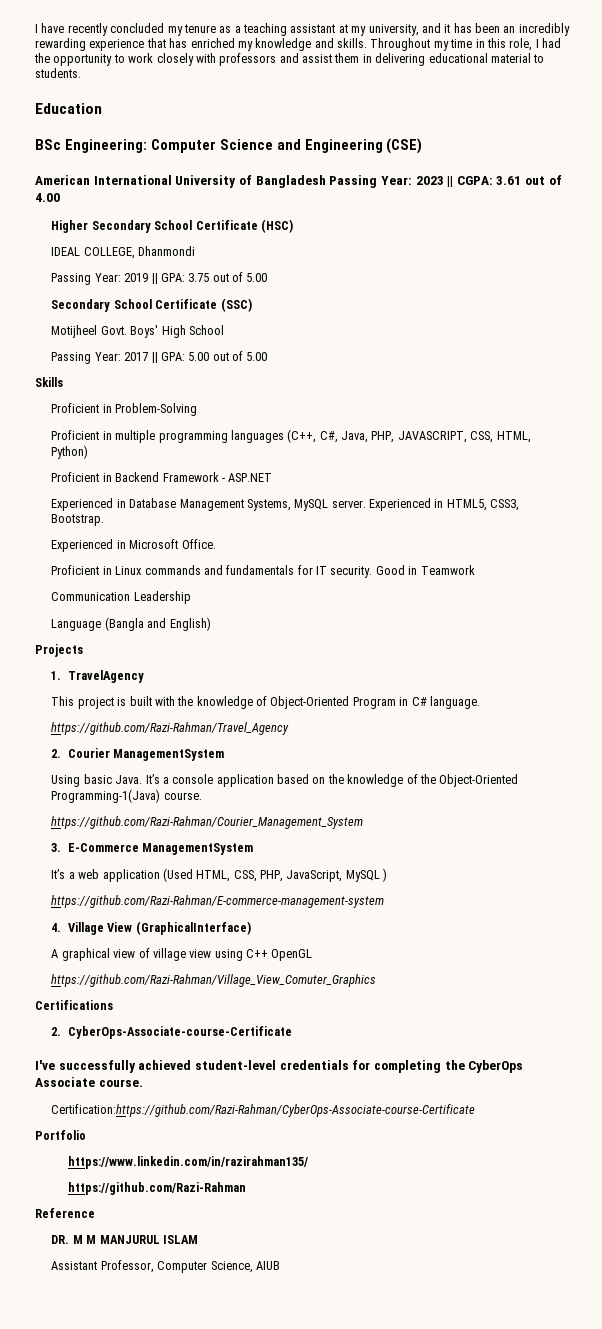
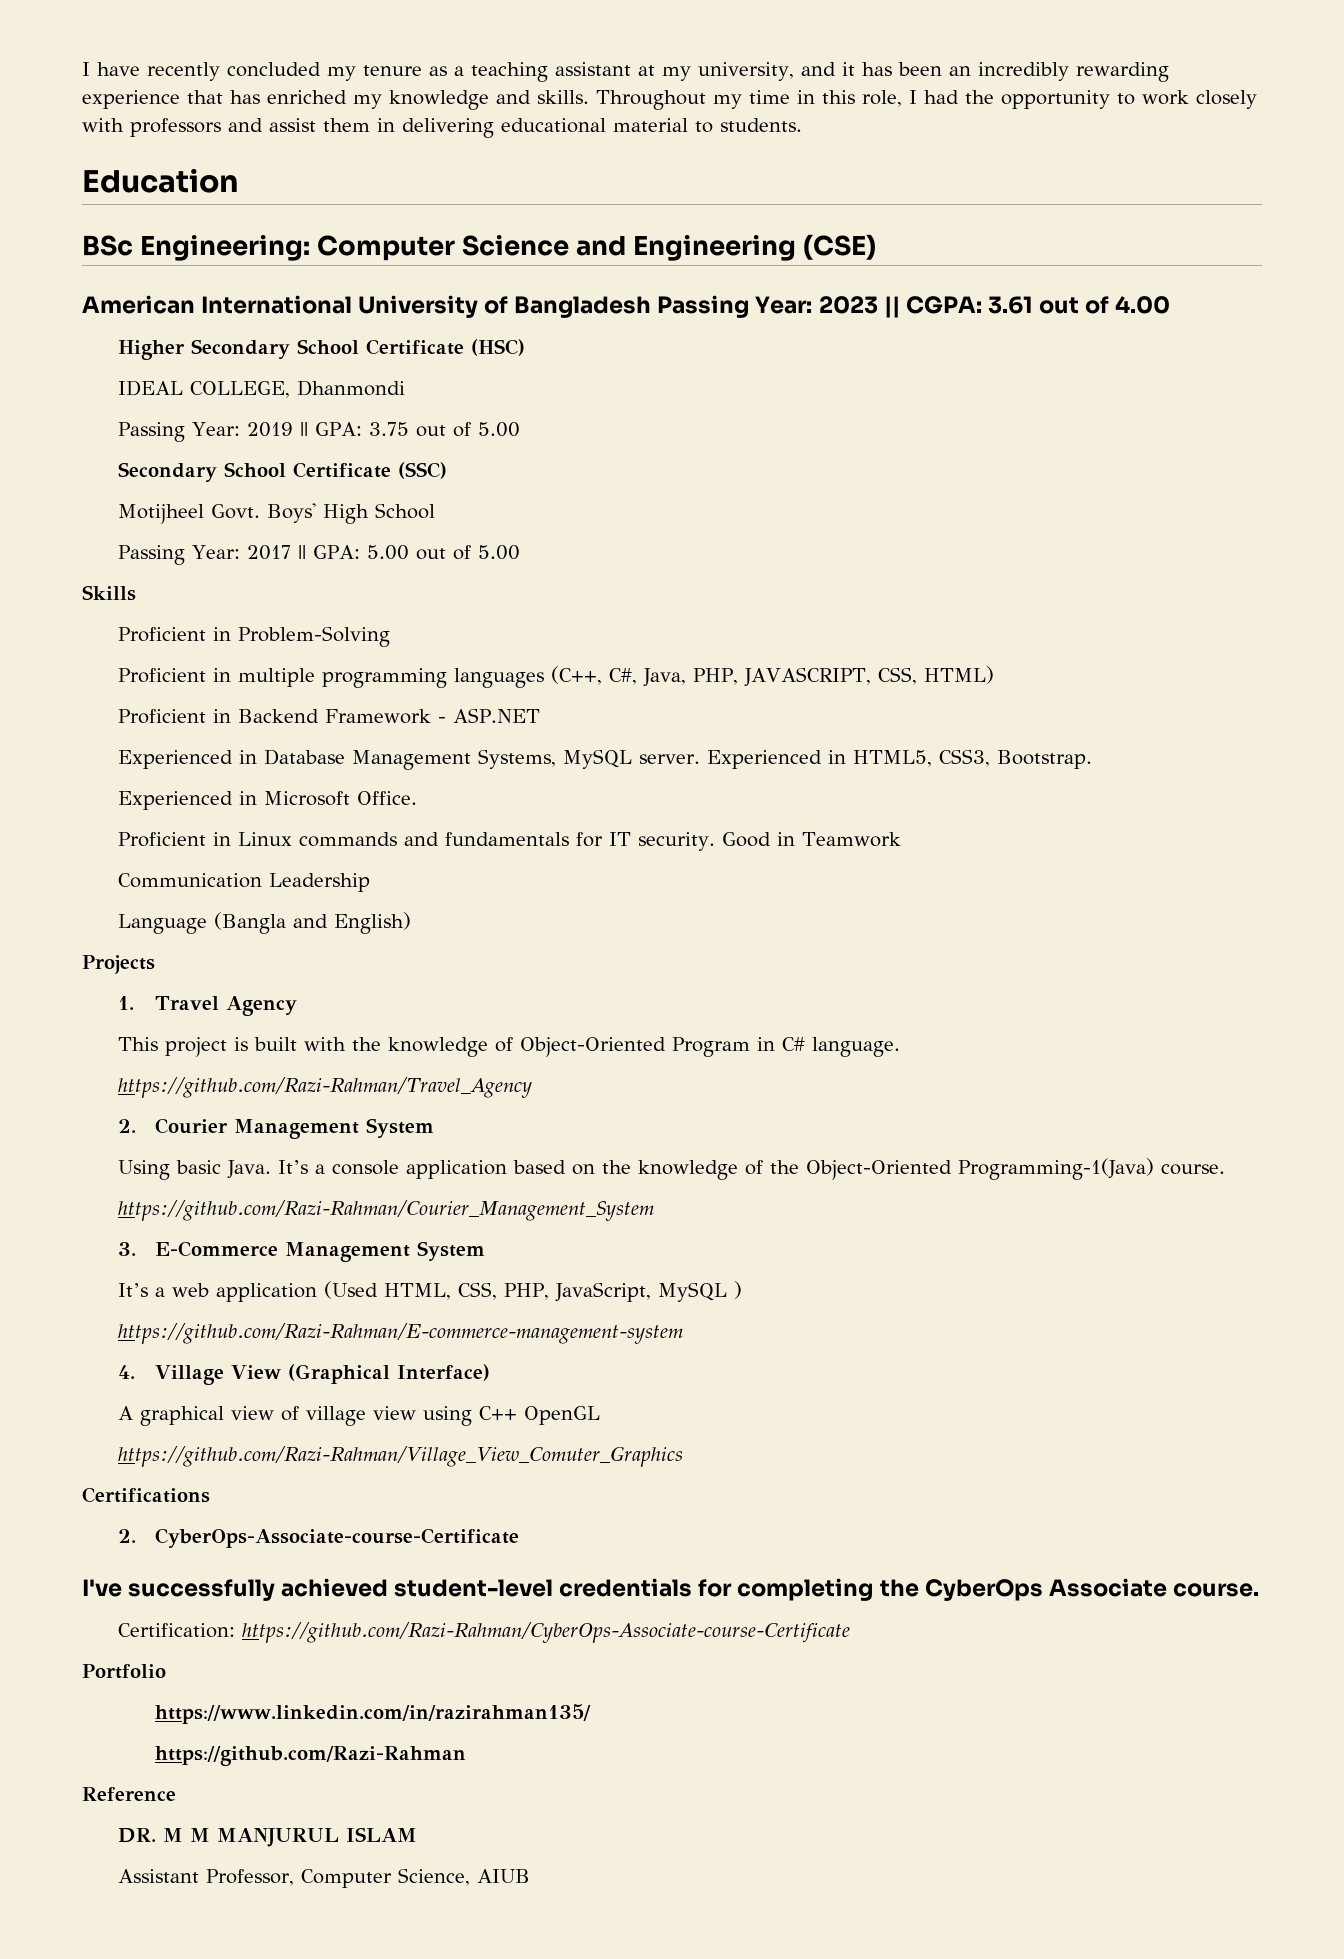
[496,431,531,443] [51,445,89,459] HTML, Python) -> [924,666,995,684] HTML)
[67,670,144,683] TravelAgency -> [154,996,297,1016] Travel Agency
[113,749,225,761] ManagementSystem -> [233,1118,434,1139] Management System
[142,843,254,855] ManagementSystem -> [284,1241,485,1262] Management System
[135,921,251,935] (GraphicalInterface) -> [287,1364,490,1384] (Graphical Interface)
[51,1104,476,1117] Certification:https://github.com/Razi-Rahman/CyberOps-Associate-course-Certificate -> [118,1622,851,1643] Certification: https://github.com/Razi-Rahman/CyberOps-Associate-course-Certificate

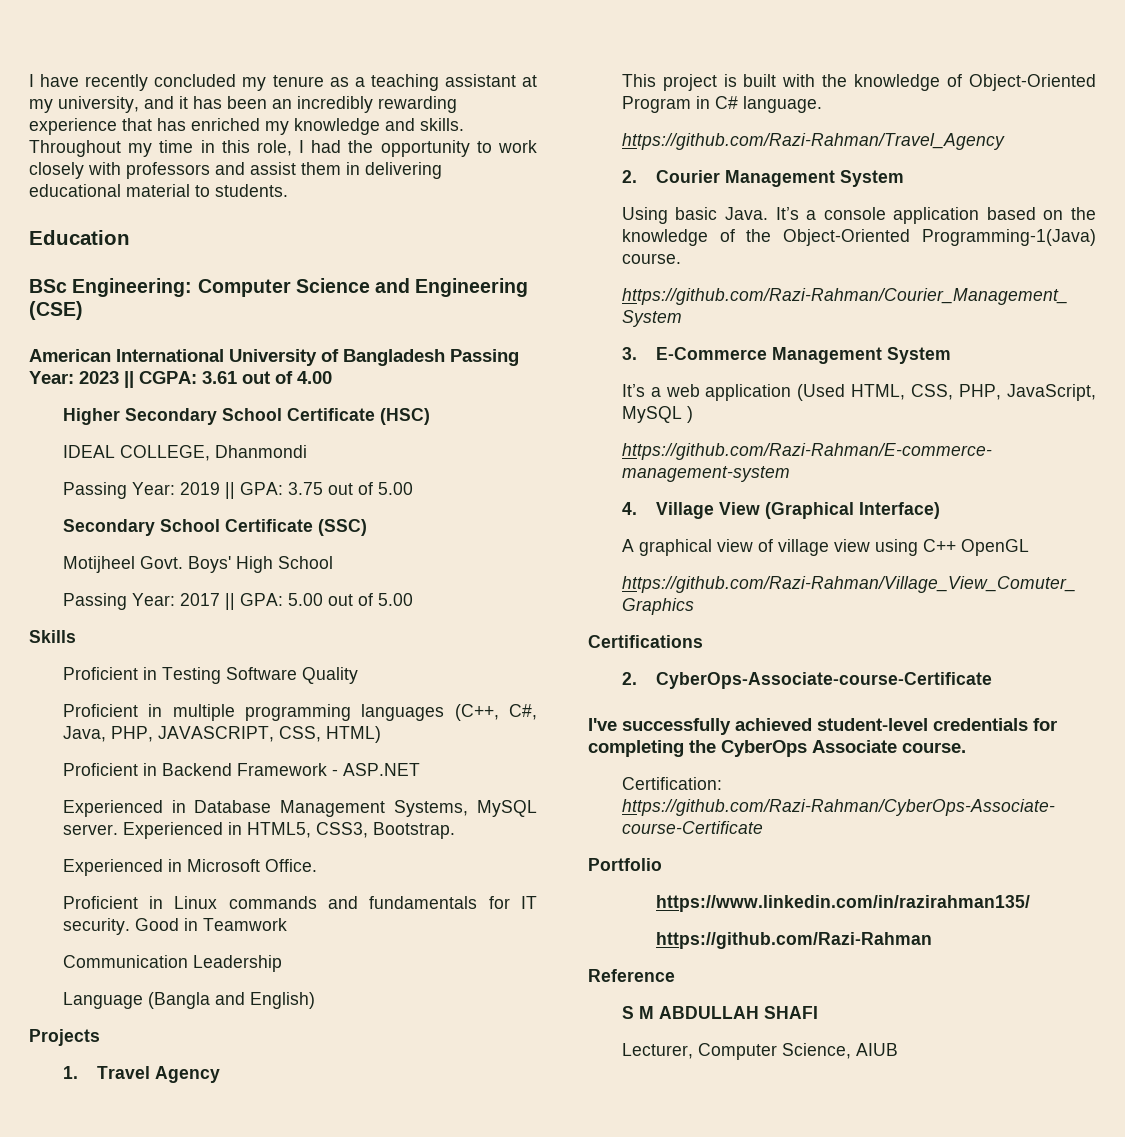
[238,626,391,647] Problem-Solving -> [161,667,358,684] Testing Software Quality
[118,1827,418,1847] [118,1869,295,1886] DR. M M MANJURUL ISLAM // Assistant Professor, -> [621,1006,818,1019] [621,1043,693,1059] S M ABDULLAH SHAFI // Lecturer,

